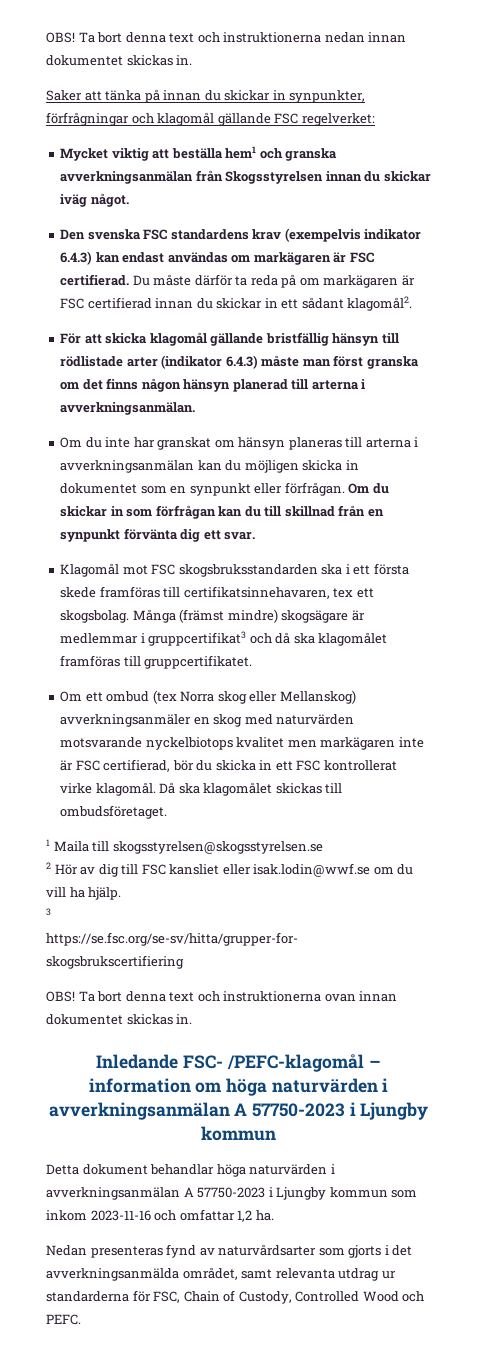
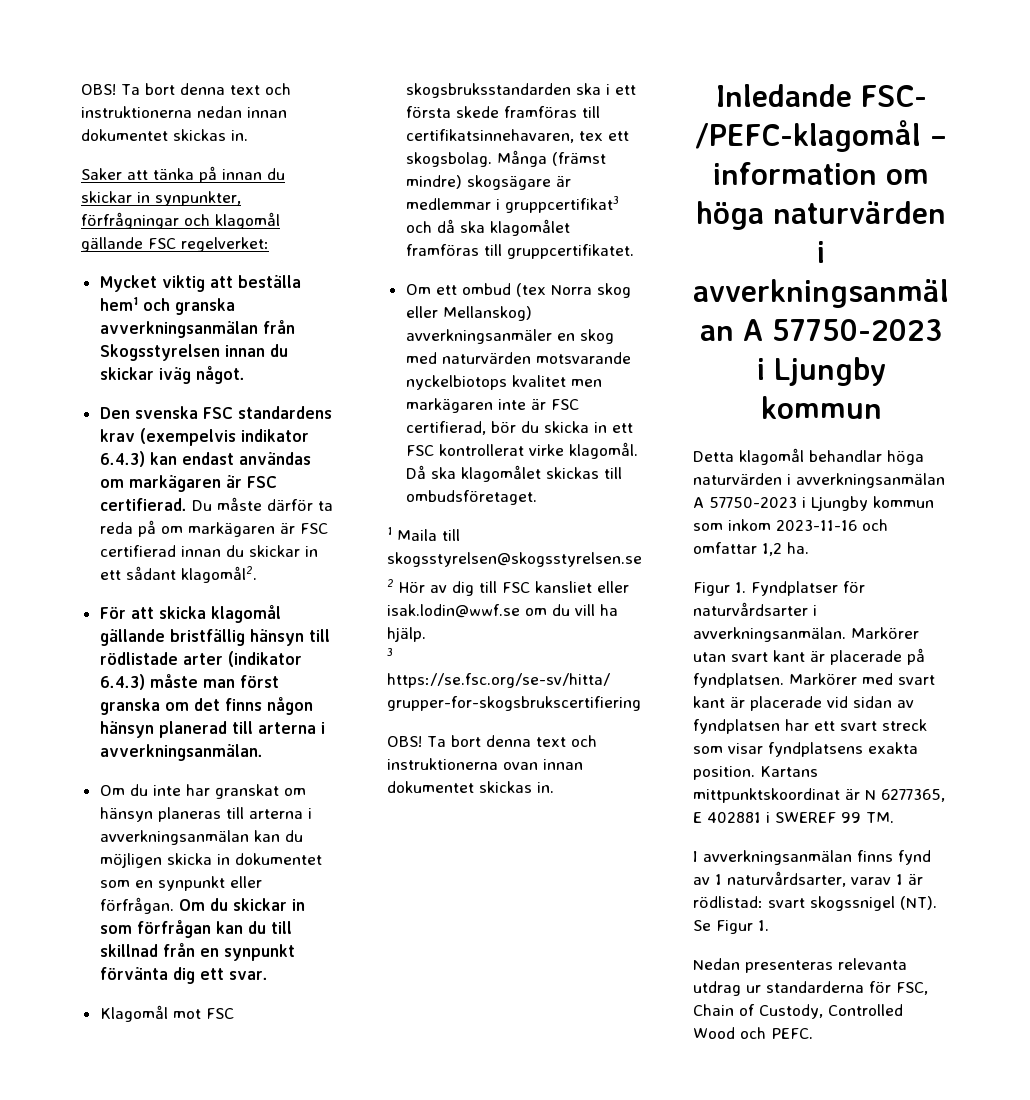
[82,1164,148,1175] dokument -> [739,448,804,465] klagomål
[46,1244,413,1258] [46,1267,273,1281] Nedan presenteras fynd av naturvårdsarter som gjorts i det avverkningsanmälda området, samt -> [693,581,865,596] [693,602,817,616] [693,627,919,642] [693,648,925,665] [693,673,935,688] [693,696,914,711] [693,719,927,734] [693,742,918,757] [693,766,818,780] [693,788,945,803] [693,812,894,823] [693,850,931,865] [693,871,923,887] [693,896,937,911] [693,920,769,934] [693,958,833,973] Figur 1. Fyndplatser för naturvårdsarter i avverkningsanmälan. Markörer utan svart kant är placerade på fyndplatsen. Markörer med svart kant är placerade vid sidan av fyndplatsen har ett svart streck som visar fyndplatsens exakta position. Kartans mittpunktskoordinat är N 6277365, E 402881 i SWEREF 99 TM. // I avverkningsanmälan finns fynd av 1 naturvårdsarter, varav 1 är rödlistad: svart skogssnigel (NT). Se Figur 1. // Nedan presenteras

